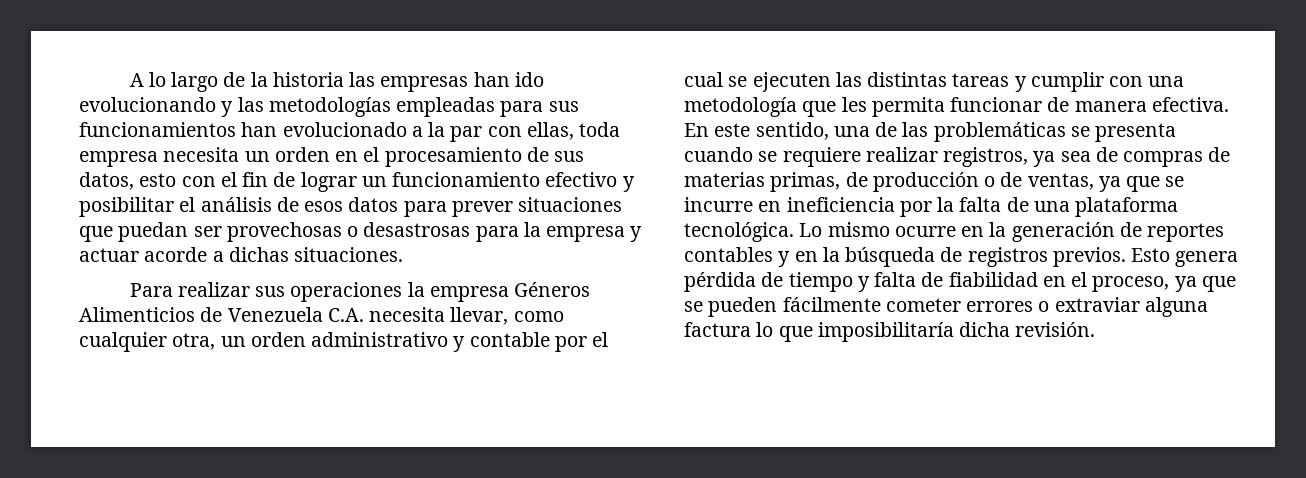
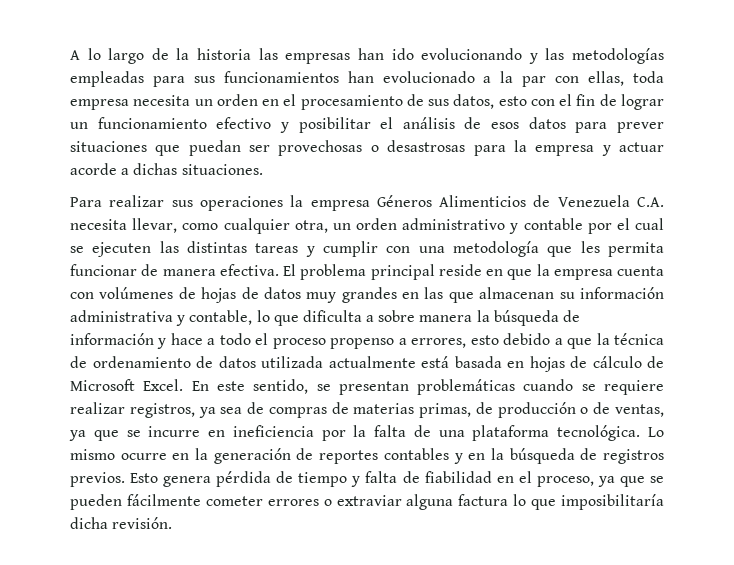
[684,122,1177,142] En este sentido, una de las problemáticas se presenta -> [283,264,664,280] [70,287,664,303] [70,310,581,326] [70,333,665,349] [70,356,664,372] [70,379,516,395] El problema principal reside en que la empresa cuenta con volúmenes de hojas de datos muy grandes en las que almacenan su información administrativa y contable, lo que dificulta a sobre manera la búsqueda de información y hace a todo el proceso propenso a errores, esto debido a que la técnica de ordenamiento de datos utilizada actualmente está basada en hojas de cálculo de Microsoft Excel. En este sentido, se presentan problemáticas

